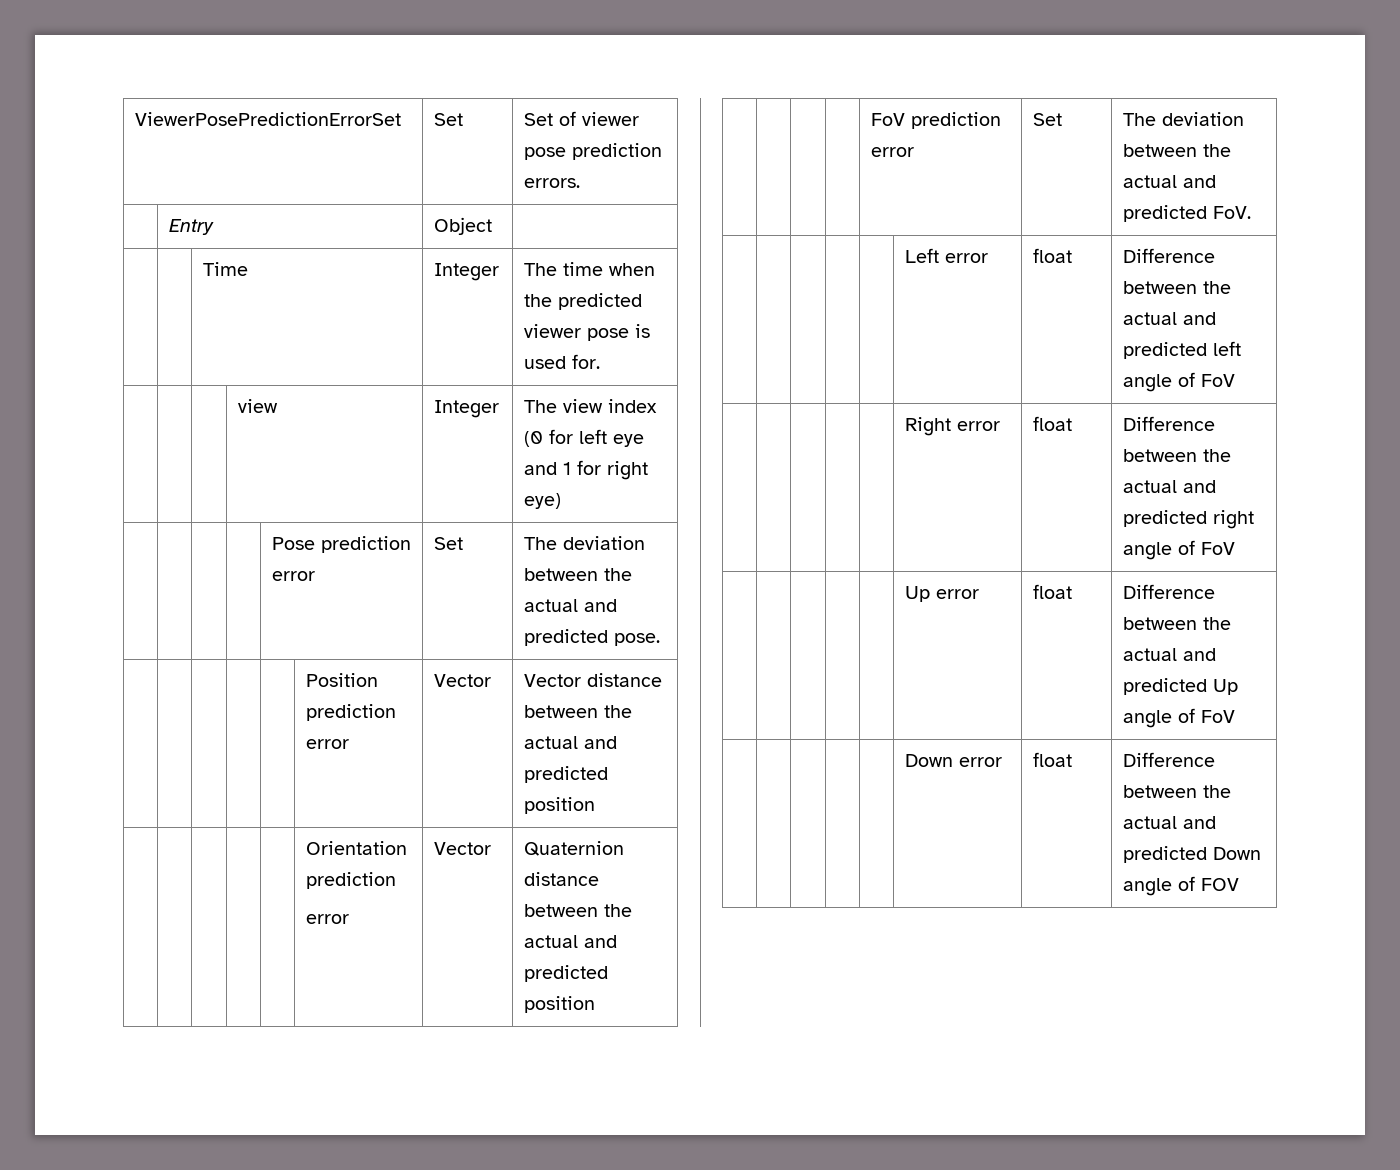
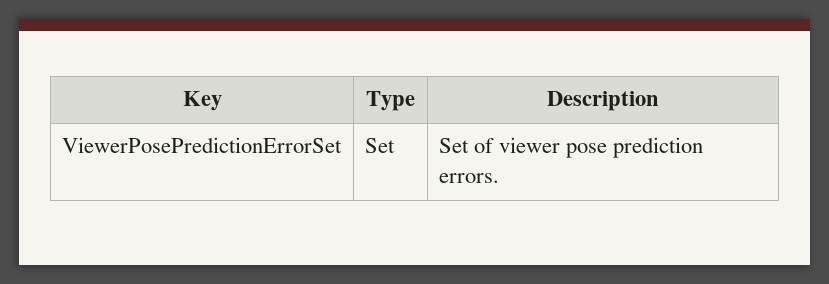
(134, 119) none -> [182,91,222,111] [366,91,415,111] [547,91,659,111] Key | Type | Description //
[168,219,214,235] [433,217,492,235] [202,262,248,276] [433,263,499,281] [523,262,655,276] [523,293,642,310] [523,324,650,341] [523,354,600,369] [237,399,278,413] [433,400,499,418] [523,399,657,413] [523,429,644,447] [523,460,648,480] [523,493,561,509] [271,536,411,553] [271,571,315,581] [433,537,463,550] [523,536,645,550] [523,568,632,581] [523,599,617,612] [523,629,660,646] [305,673,378,687] [305,704,396,721] [305,739,349,749] [433,674,491,687] [523,673,662,687] [523,705,632,718] [523,736,617,749] [523,766,608,783] [523,797,595,814] [305,841,407,855] [305,872,396,889] [305,914,349,924] [433,842,491,855] [523,841,624,856] [523,872,599,886] [523,904,632,917] [523,935,617,948] [523,965,608,982] [523,996,595,1013] [870,112,1001,129] [870,147,914,157] [1032,113,1062,126] [1122,112,1244,126] [1122,144,1231,157] [1122,175,1216,188] [1122,205,1251,222] [904,248,988,263] [1032,248,1072,263] [1122,248,1215,263] [1122,281,1231,294] [1122,312,1216,325] [1122,341,1241,359] [1122,372,1235,392] [904,417,1000,436] [1032,416,1072,431] [1122,416,1215,431] [1122,449,1231,462] [1122,480,1216,493] [1122,510,1254,529] [1122,540,1235,560] [904,586,979,602] [1032,584,1072,599] [1122,584,1215,599] [1122,617,1231,630] [1122,648,1216,661] [1122,678,1238,695] [1122,708,1235,728] [904,754,1002,767] [1032,752,1072,767] [1122,752,1215,767] [1122,785,1231,798] [1122,816,1216,829] [1122,846,1261,863] [1122,876,1239,896] // | Entry | Object | // | | Time | Integer | The time when the predicted viewer pose is used for. // | | | view | Integer | The view index (0 for left eye and 1 for right eye) // | | | | Pose prediction error | Set | The deviation between the actual and predicted pose. // | | | | | Position prediction error | Vector | Vector distance between the actual and predicted position // | | | | | Orientation prediction // error | Vector | Quaternion distance between the actual and predicted position // | | | | FoV prediction error | Set | The deviation between the actual and predicted FoV. // | | | | | Left error | float | Difference between the actual and predicted left angle of FoV // | | | | | Right error | float | Difference between the actual and predicted right angle of FoV // | | | | | Up error | float | Difference between the actual and predicted Up angle of FoV // | | | | | Down error | float | Difference between the actual and predicted Down angle of FOV -> (499, 178) none

